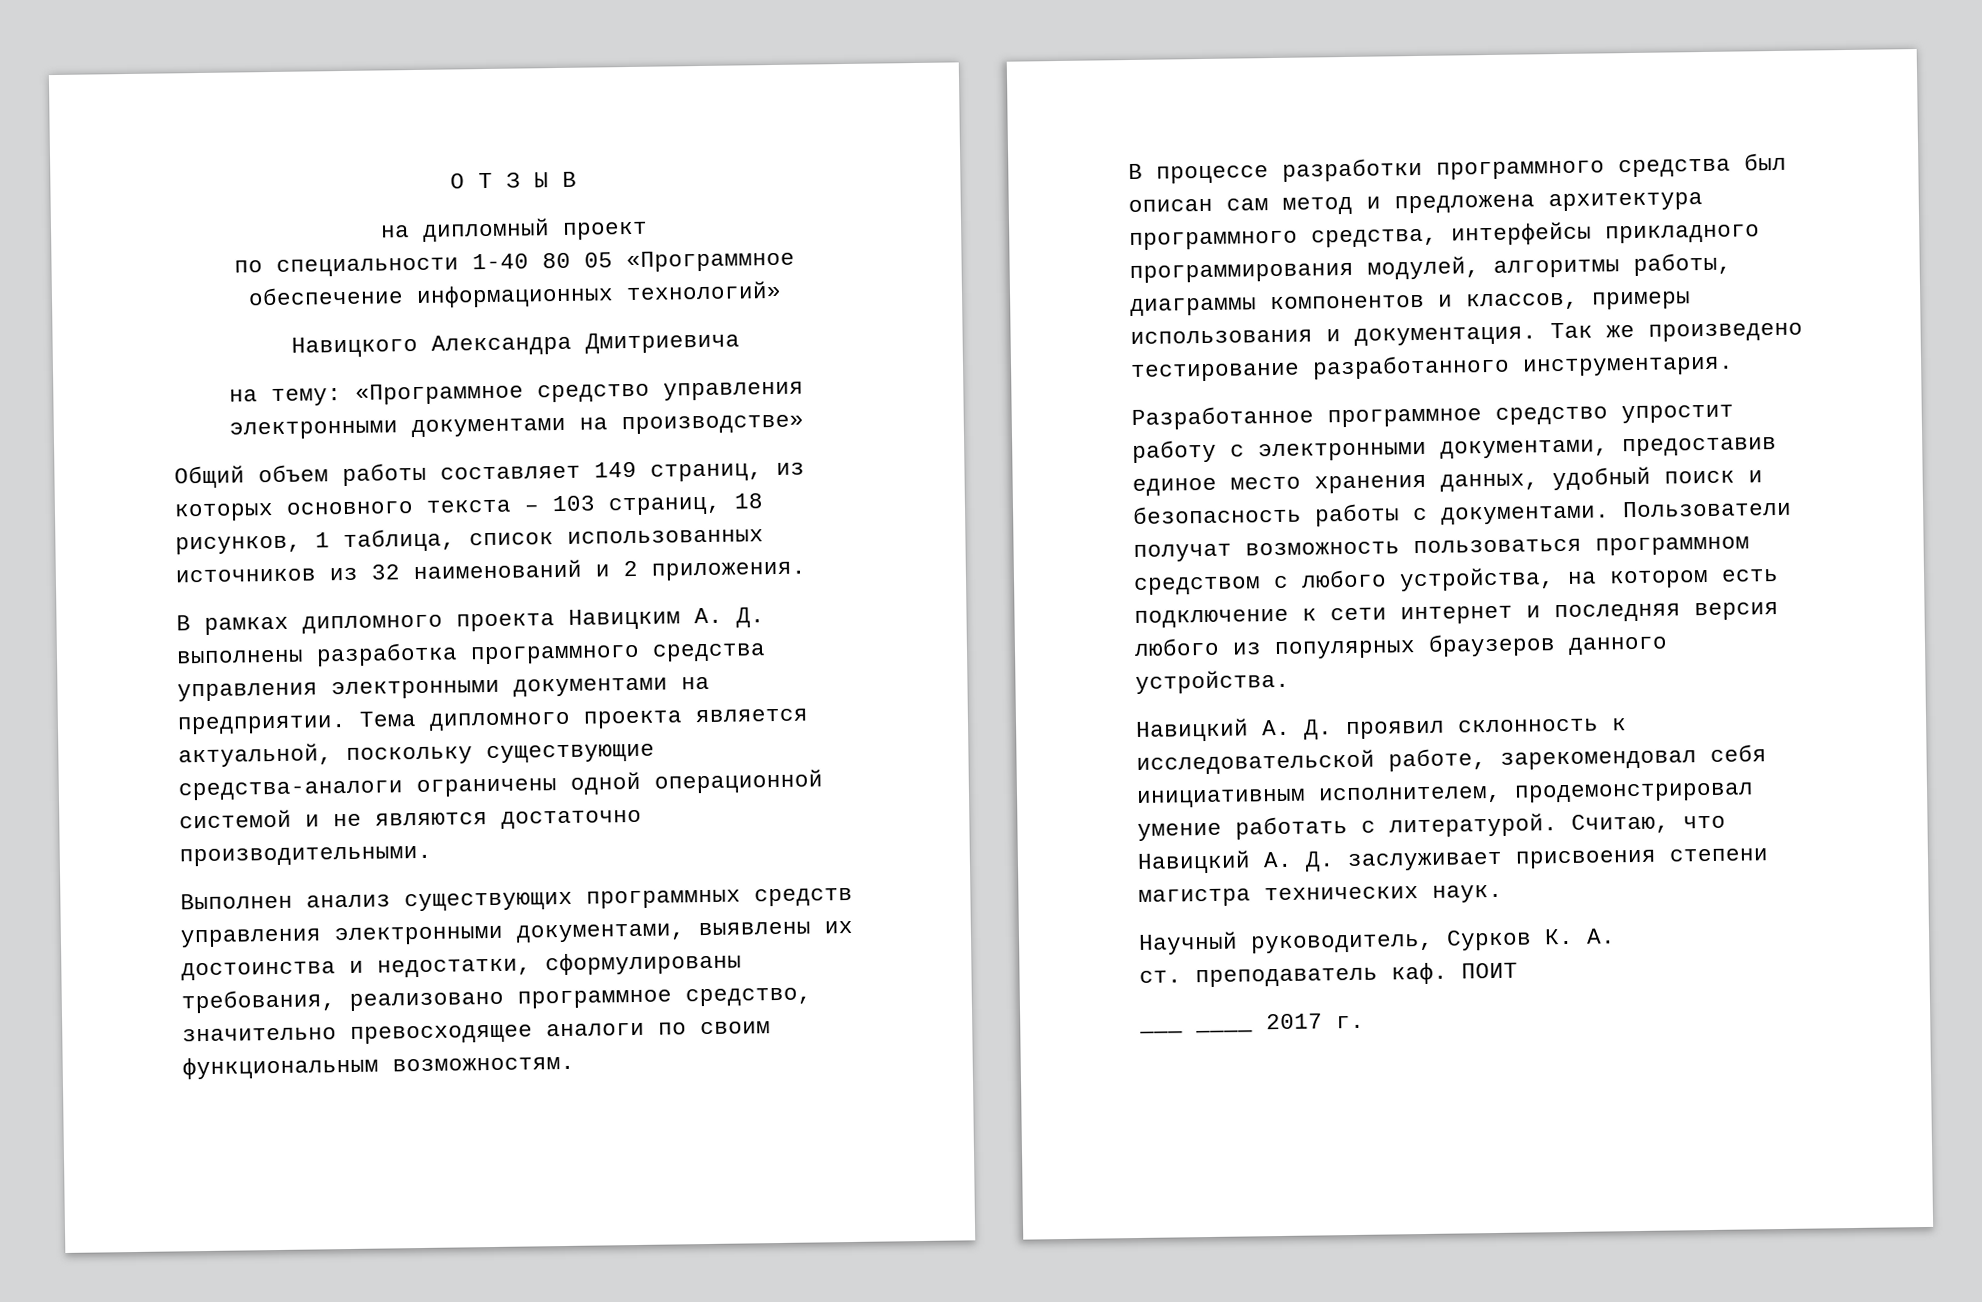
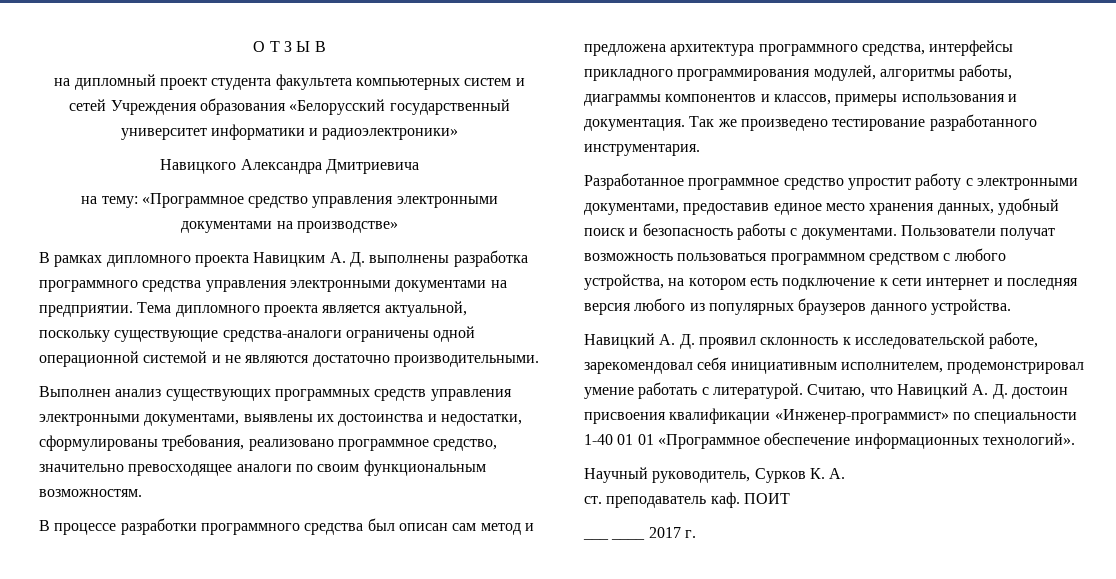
[233,249,795,277] [247,280,782,308] // по специальности 1-40 80 05 «Программное обеспечение информационных технологий» -> [211,74,525,90] [69,98,510,115] [120,124,459,140] студента факультета компьютерных систем и сетей Учреждения образования «Белорусский государственный университет информатики и радиоэлектроники»
[174,461,805,489] [174,493,763,522] [175,528,764,555] [175,559,806,583] // Общий объем работы составляет 149 страниц, из которых основного текста – 103 страниц, 18 рисунков, 1 таблица, список использованных источников из 32 наименований и 2 приложения. -> (398, 227) none
[1347,848,1768,872] [1138,884,1503,907] заслуживает присвоения степени магистра технических наук. -> [1011,387,1068,399] [584,408,1078,424] [584,432,1075,449] достоин присвоения квалификации «Инженер-программист» по специальности 1-40 01 01 «Программное обеспечение информационных технологий».

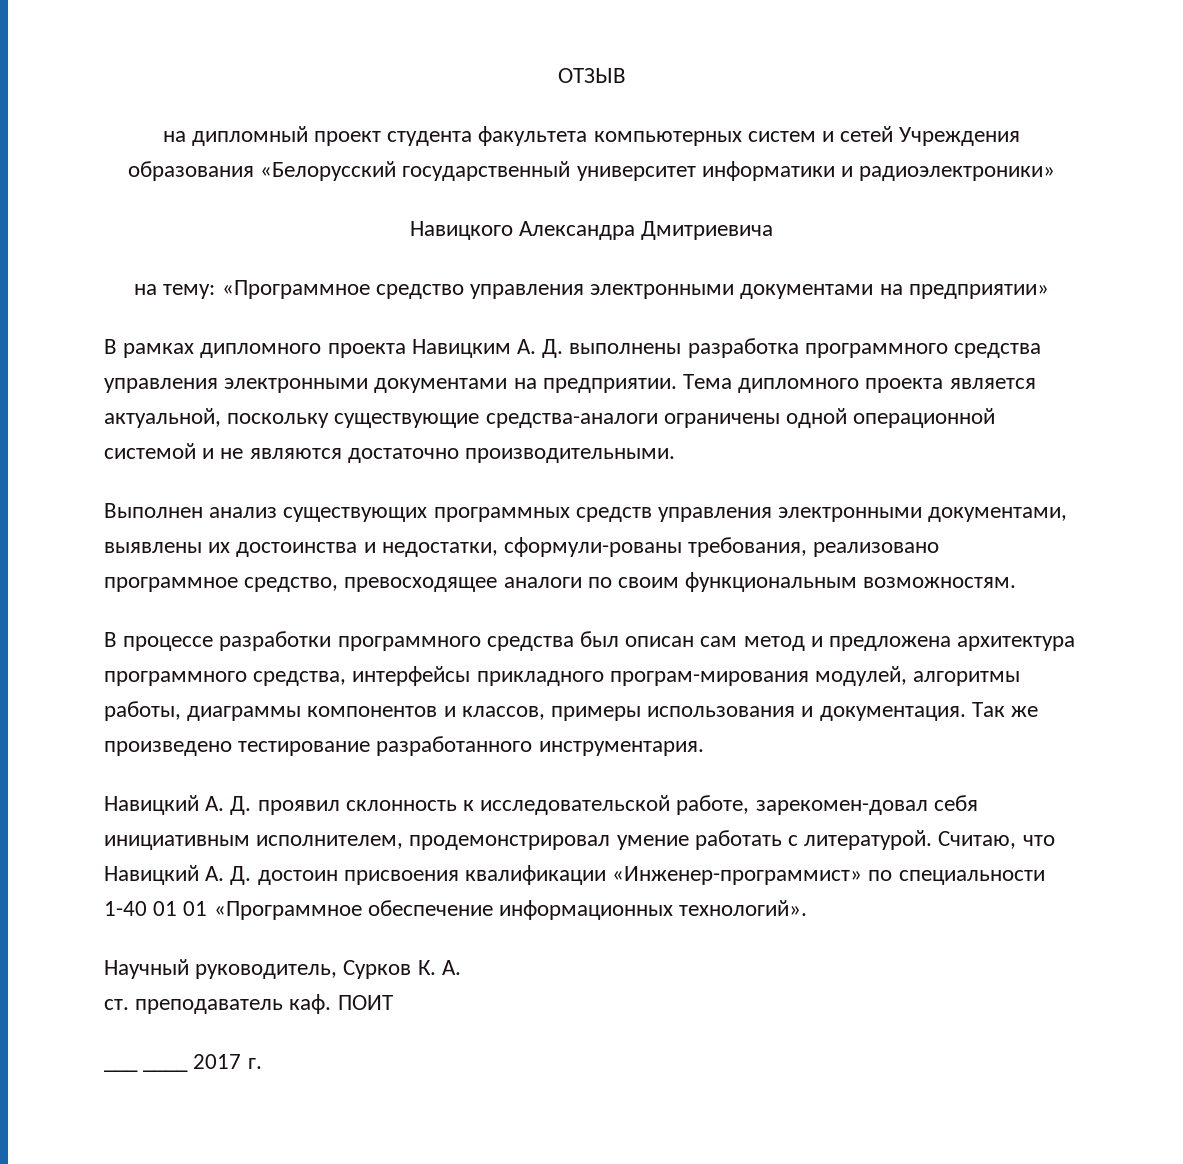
[253,41,326,52] О Т З Ы В -> [557,68,626,83] ОТЗЫВ
[296,221,398,233] производстве» -> [908,284,1049,299] предприятии»
[39,435,158,451] сформулированы -> [504,537,683,557] сформули-рованы
[39,464,124,472] значительно -> (339, 584) none
[677,69,811,81] программирования -> [609,671,809,686] програм-мирования
[584,173,1078,190] [584,198,1059,215] [584,223,1056,240] [584,248,1006,265] [584,274,1078,290] [584,298,1011,315] // Разработанное программное средство упростит работу с электронными документами, предоставив единое место хранения данных, удобный поиск и безопасность работы с документами. Пользователи получат возможность пользоваться программном средством с любого устройства, на котором есть подключение к сети интернет и последняя версия любого из популярных браузеров данного устройства. -> (704, 748) none
[584,362,693,374] зарекомендовал -> [755,800,928,815] зарекомен-довал

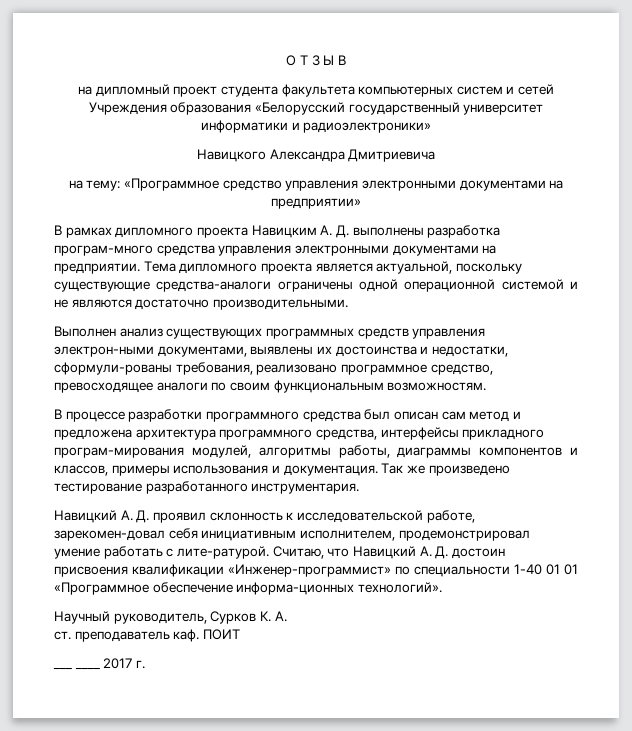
[557,68,626,83] ОТЗЫВ -> [286,55,346,66] О Т З Ы В
[804,343,948,358] программного -> [54,245,153,256] програм-много
[778,507,923,522] электронными -> [54,346,154,357] электрон-ными
[804,830,933,850] литературой. -> [176,546,269,559] лите-ратурой.
[499,900,674,920] информационных -> [236,582,355,595] информа-ционных

